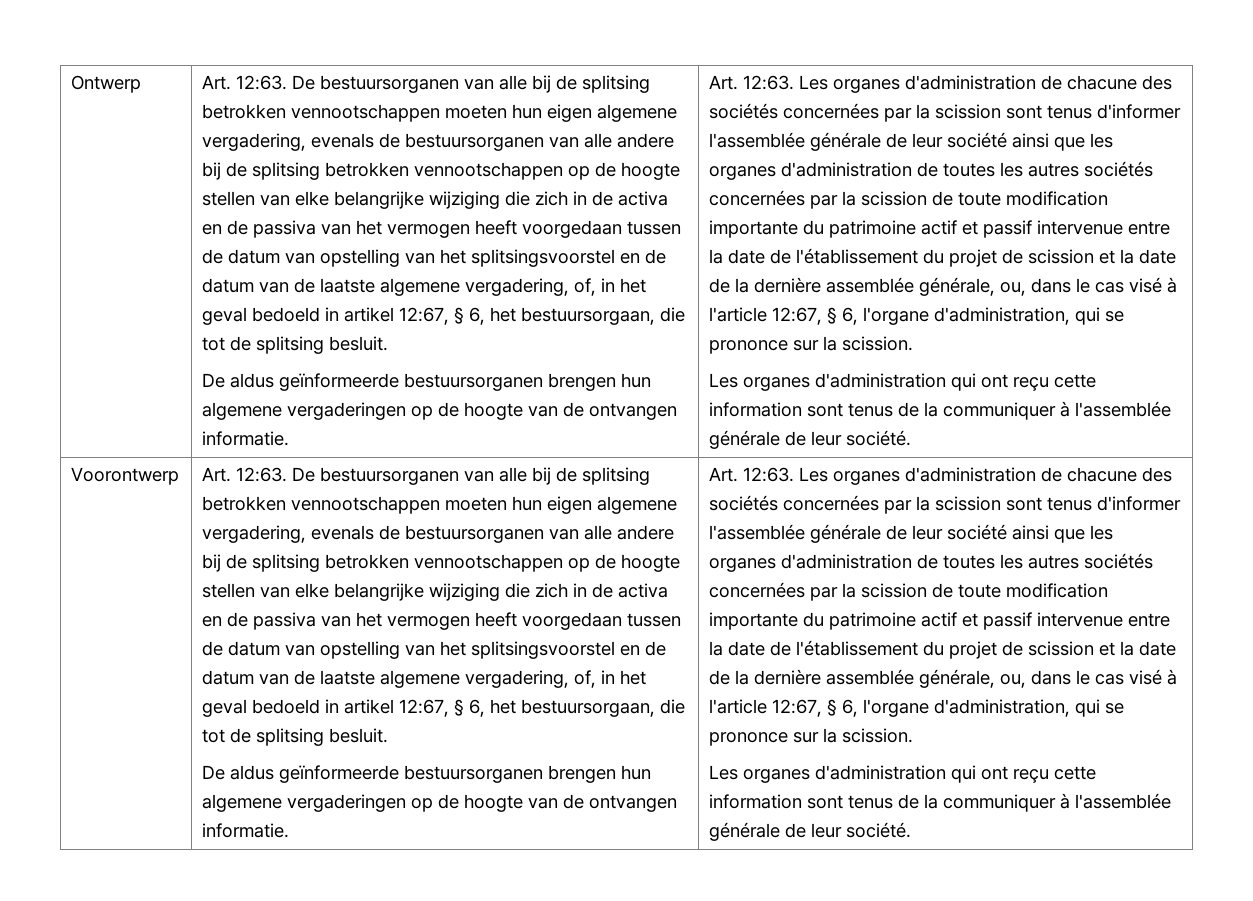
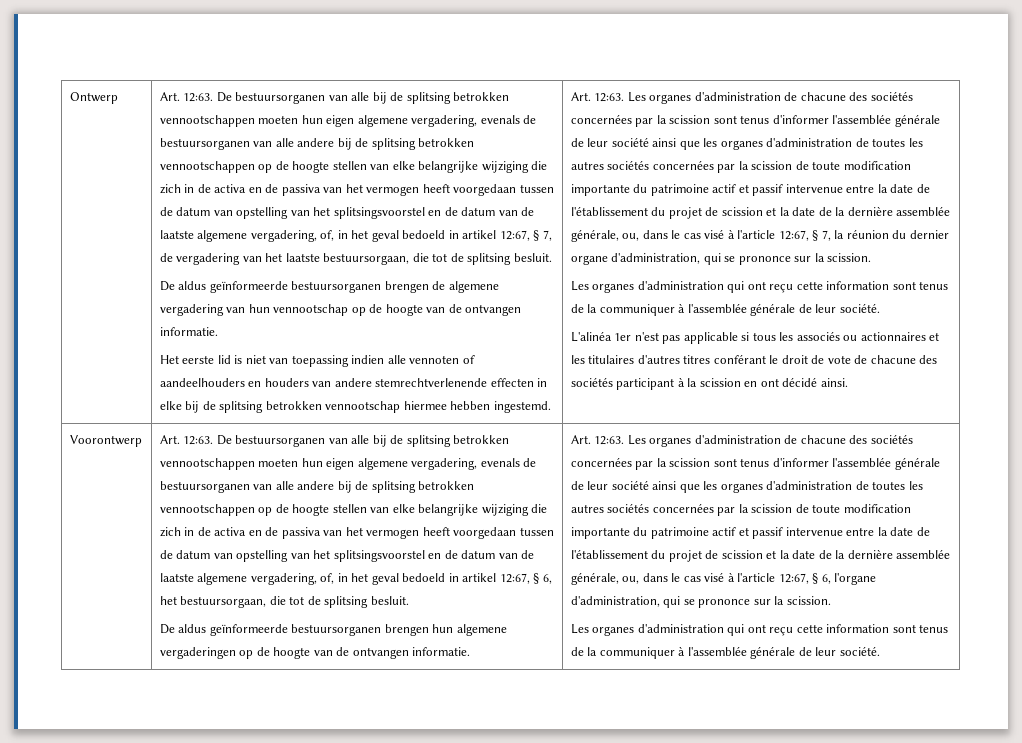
[469,307,517,325] 6, het -> [542,230,552,241] [159,253,320,265] 7, de vergadering van het laatste
[621,373,652,388] [202,402,678,420] [202,431,290,446] hun algemene vergaderingen op de hoogte van de ontvangen informatie. -> [432,281,499,293] [159,304,522,316] [159,327,218,336] [159,355,475,367] [159,378,548,387] [159,401,551,413] de algemene vergadering van hun vennootschap op de hoogte van de ontvangen informatie. // Het eerste lid is niet van toepassing indien alle vennoten of aandeelhouders en houders van andere stemrechtverlenende effecten in elke bij de splitsing betrokken vennootschap hiermee hebben ingestemd.
[842,307,930,325] 6, l'organe -> [821,229,949,241] [570,255,608,265] 7, la réunion du dernier organe
(912, 438) none -> [570,331,940,344] [570,354,938,364] [570,377,848,390] // L'alinéa 1er n'est pas applicable si tous les associés ou actionnaires et les titulaires d'autres titres conférant le droit de vote de chacune des sociétés participant à la scission en ont décidé ainsi.

